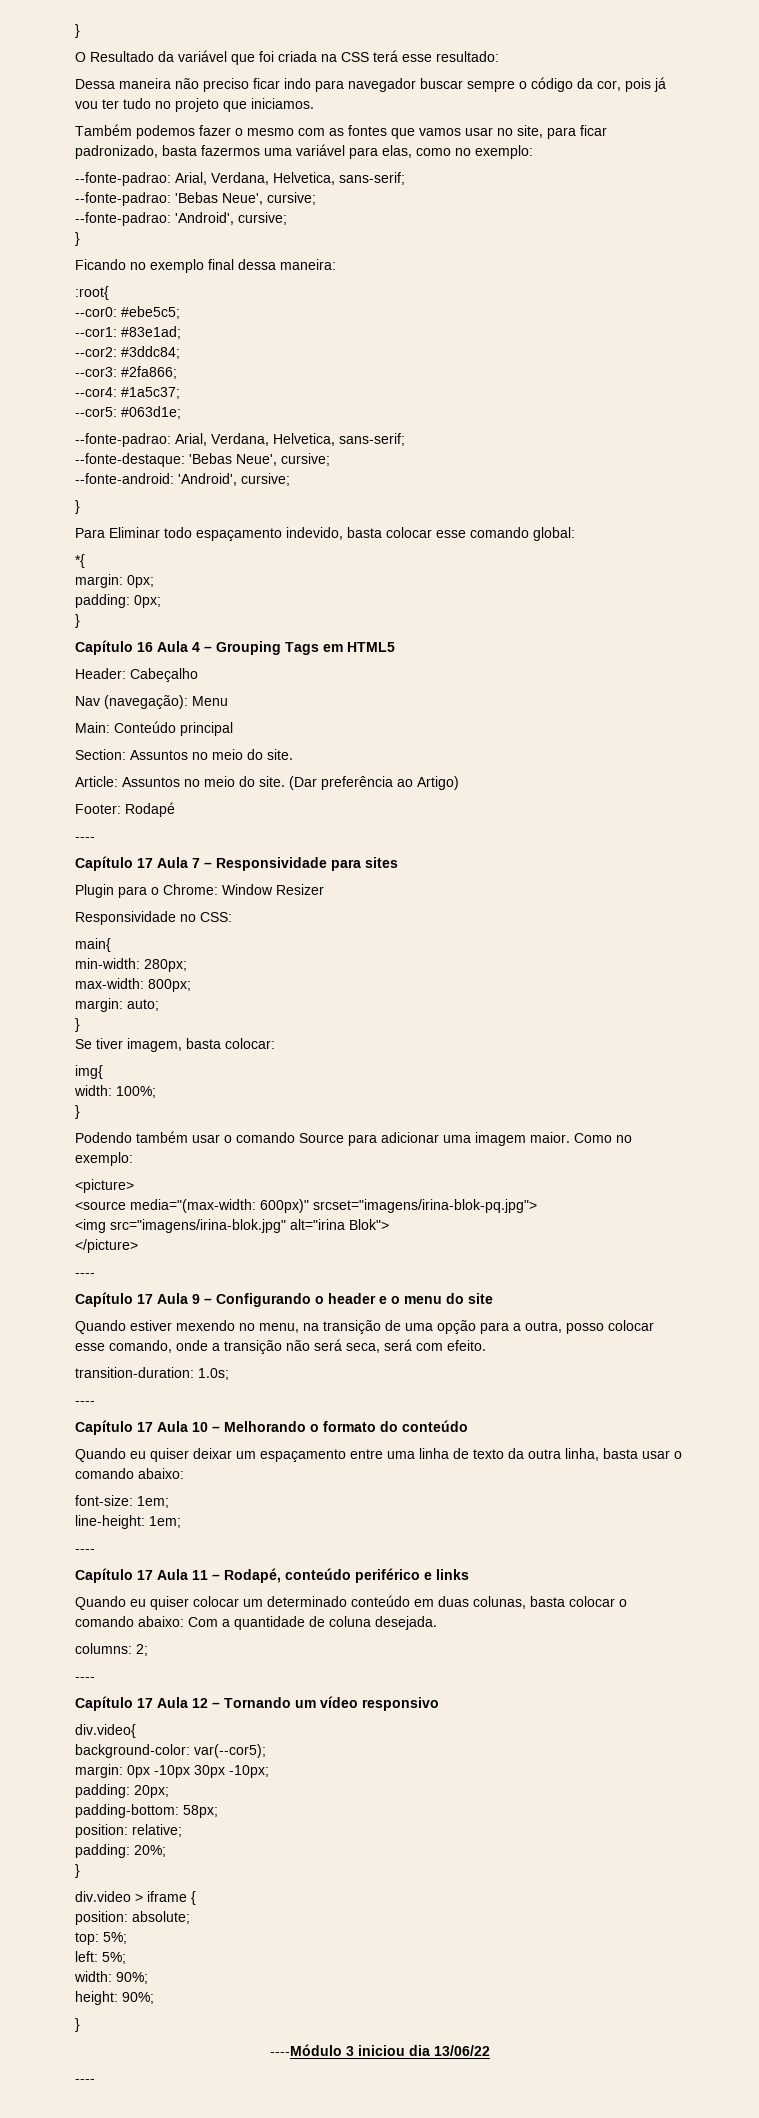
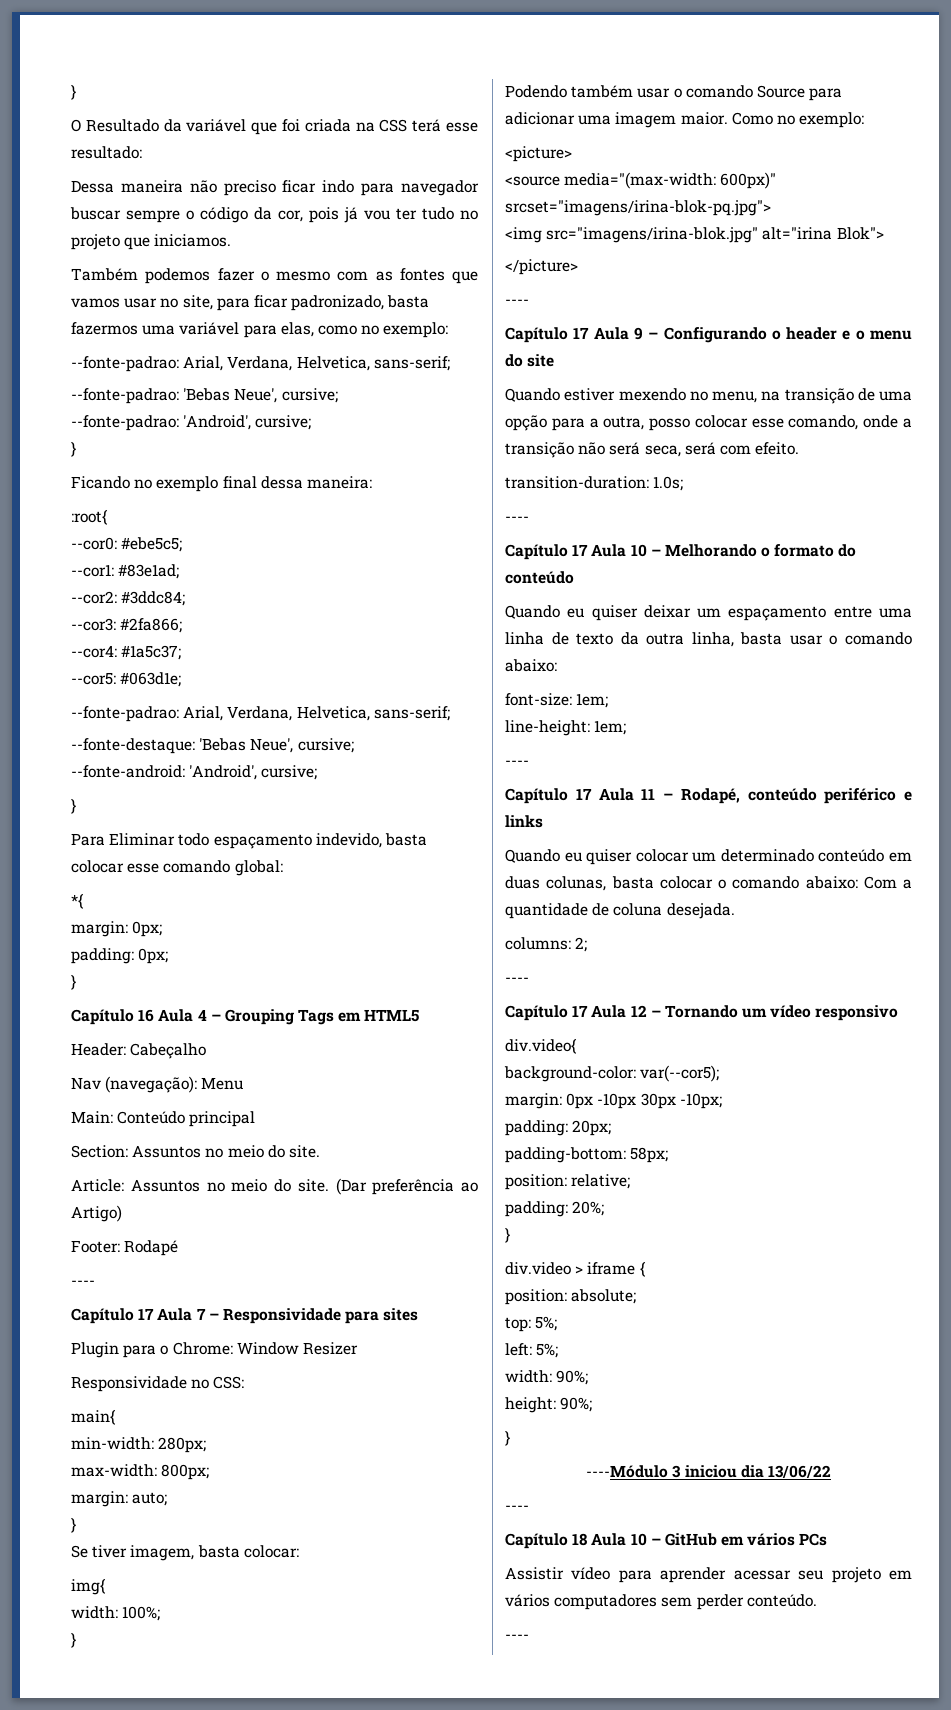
(95, 2081) none -> [505,1533,828,1549] [505,1567,912,1583] [505,1594,817,1610] [505,1634,529,1640] // Capítulo 18 Aula 10 – GitHub em vários PCs // Assistir vídeo para aprender acessar seu projeto em vários computadores sem perder conteúdo. // ----

